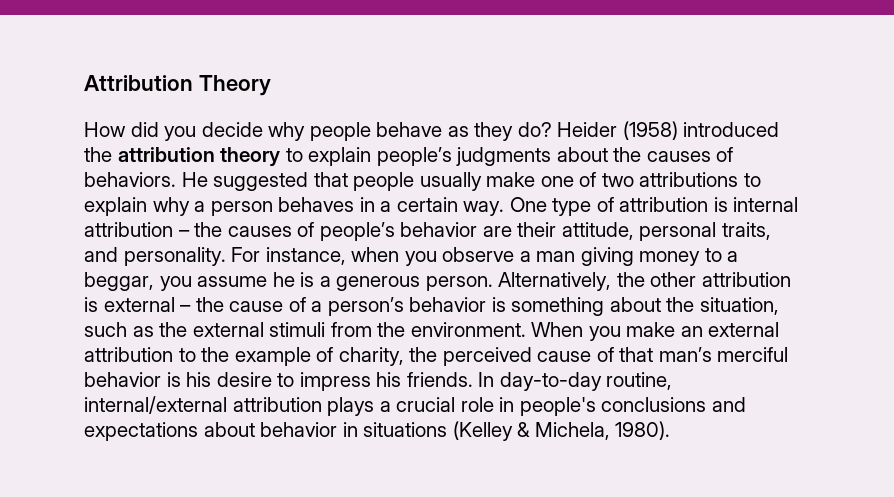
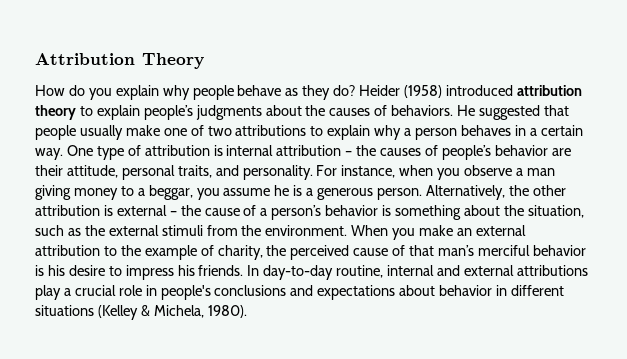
[130,122,263,141] did you decide -> [68,85,159,100] do you explain
[84,147,112,162] the -> (513, 90) none
[84,396,375,416] internal/external attribution plays -> [387,265,588,276] [35,285,61,300] internal and external attributions play
(358, 429) none -> [510,285,564,296] different

